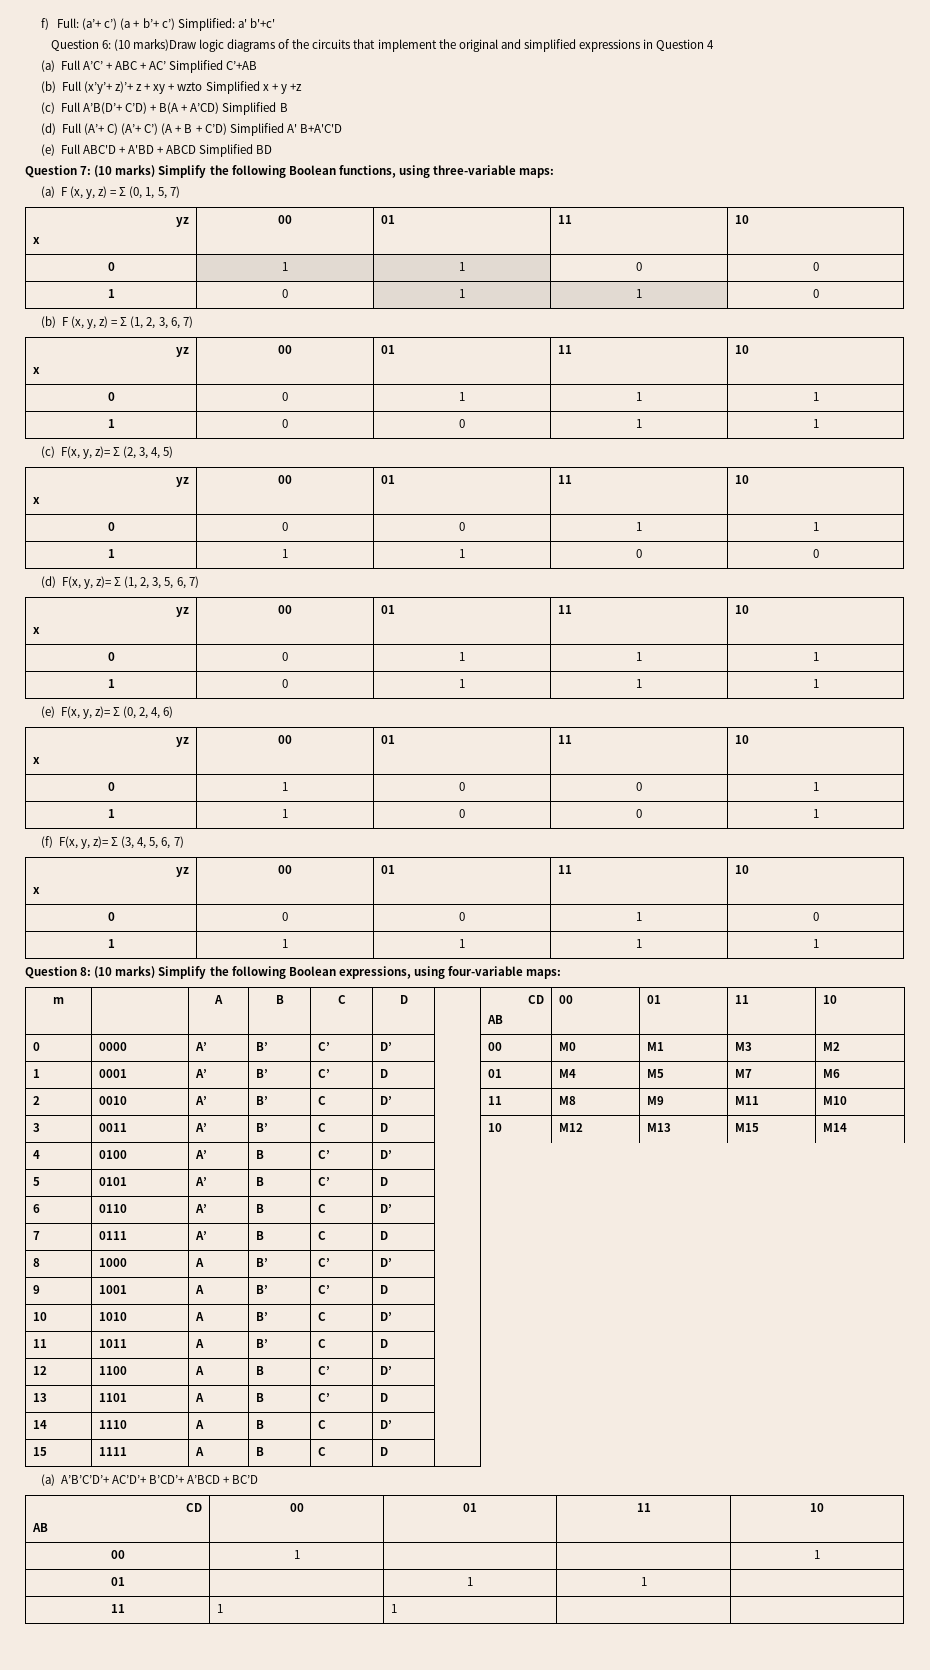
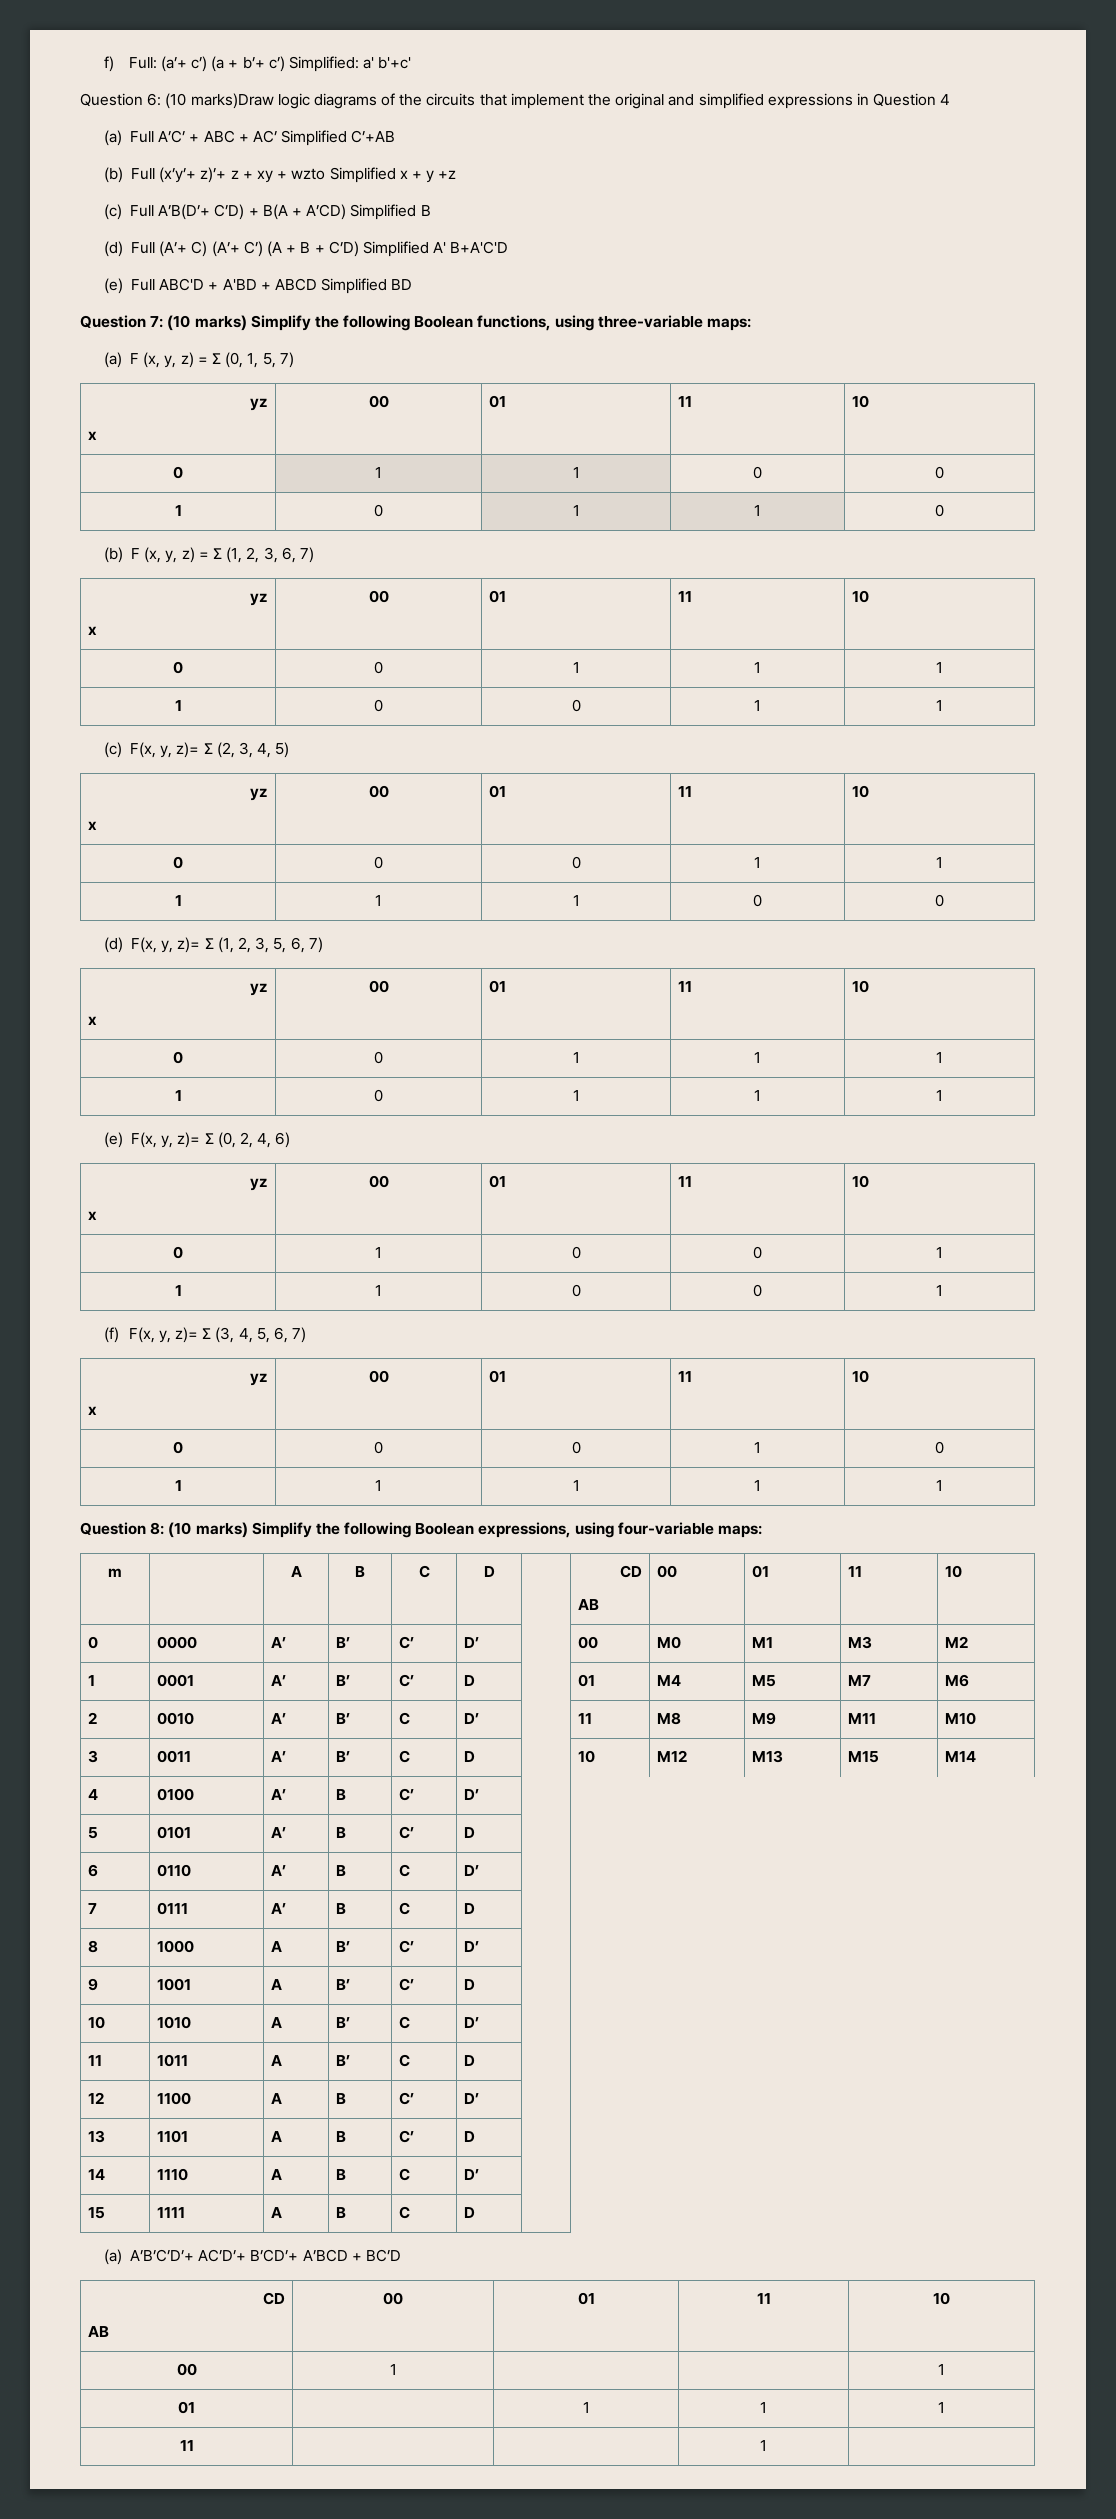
[110,1604,125,1613] [216,1604,223,1613] [390,1604,397,1613] // 11 | 1 | 1 | | -> [938,2402,945,2413] [179,2440,194,2451] [760,2440,767,2451] 1 // 11 | | | 1 |

